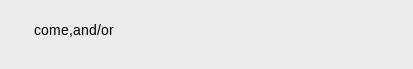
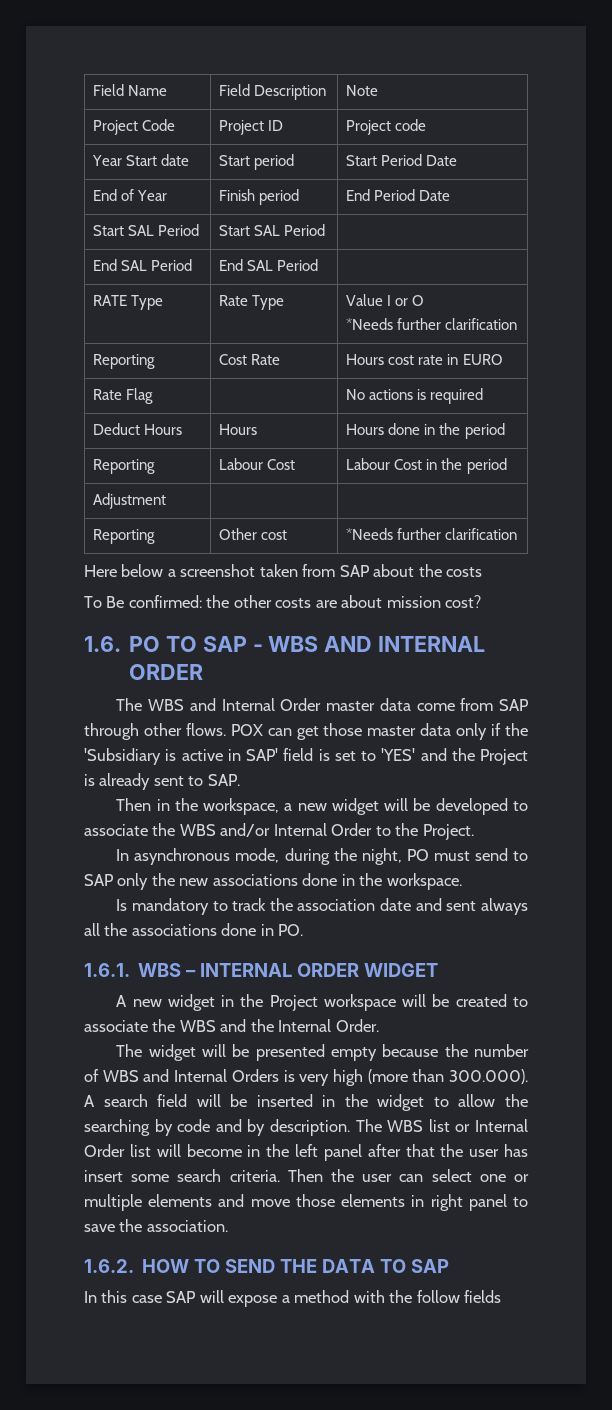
[34,24,114,37] come,and/or -> [93,84,168,96] [219,84,327,100] [346,85,379,96] [93,119,176,135] [219,120,284,135] [346,119,427,135] [92,154,190,166] [219,154,295,170] [346,154,458,166] [93,189,168,201] [219,189,300,205] [346,189,451,201] [93,224,200,236] [219,224,326,236] [93,259,193,271] [219,259,319,271] [93,295,164,310] [219,295,285,310] [346,294,425,306] [346,318,518,330] [93,354,156,369] [219,354,281,365] [346,354,503,365] [93,388,154,404] [346,388,484,404] [93,423,183,435] [219,424,258,435] [346,423,505,439] [93,459,156,474] [219,458,296,470] [346,458,507,474] [93,493,167,509] [93,529,156,544] [219,528,288,540] [346,528,518,540] [84,564,483,577] [84,595,482,608] [84,636,486,652] [129,664,204,680] [116,698,529,711] [84,723,529,740] [84,748,528,765] [84,773,240,790] [116,798,528,815] [84,823,474,840] [116,848,528,865] [84,873,462,890] [116,898,528,915] [84,923,304,936] [84,963,439,977] [116,994,528,1011] [84,1019,379,1032] [116,1044,529,1061] [84,1069,528,1086] [84,1094,529,1111] [84,1119,529,1136] [84,1144,528,1161] [84,1169,529,1182] [84,1194,528,1211] [84,1219,228,1232] [84,1259,450,1273] [84,1290,502,1307] Field Name | Field Description | Note // Project Code | Project ID | Project code // Year Start date | Start period | Start Period Date // End of Year | Finish period | End Period Date // Start SAL Period | Start SAL Period | // End SAL Period | End SAL Period | // RATE Type | Rate Type | Value I or O // *Needs further clarification // Reporting | Cost Rate | Hours cost rate in EURO // Rate Flag | | No actions is required // Deduct Hours | Hours | Hours done in the period // Reporting | Labour Cost | Labour Cost in the period // Adjustment | | // Reporting | Other cost | *Needs further clarification // Here below a screenshot taken from SAP about the costs // To Be confirmed: the other costs are about mission cost? // 1.6. PO TO SAP - WBS AND INTERNAL ORDER // The WBS and Internal Order master data come from SAP through other flows. POX can get those master data only if the 'Subsidiary is active in SAP' field is set to 'YES' and the Project is already sent to SAP. // Then in the workspace, a new widget will be developed to associate the WBS and/or Internal Order to the Project. // In asynchronous mode, during the night, PO must send to SAP only the new associations done in the workspace. // Is mandatory to track the association date and sent always all the associations done in PO. // 1.6.1. WBS – INTERNAL ORDER WIDGET // A new widget in the Project workspace will be created to associate the WBS and the Internal Order. // The widget will be presented empty because the number of WBS and Internal Orders is very high (more than 300.000). A search field will be inserted in the widget to allow the searching by code and by description. The WBS list or Internal Order list will become in the left panel after that the user has insert some search criteria. Then the user can select one or multiple elements and move those elements in right panel to save the association. // 1.6.2. HOW TO SEND THE DATA TO SAP // In this case SAP will expose a method with the follow fields

